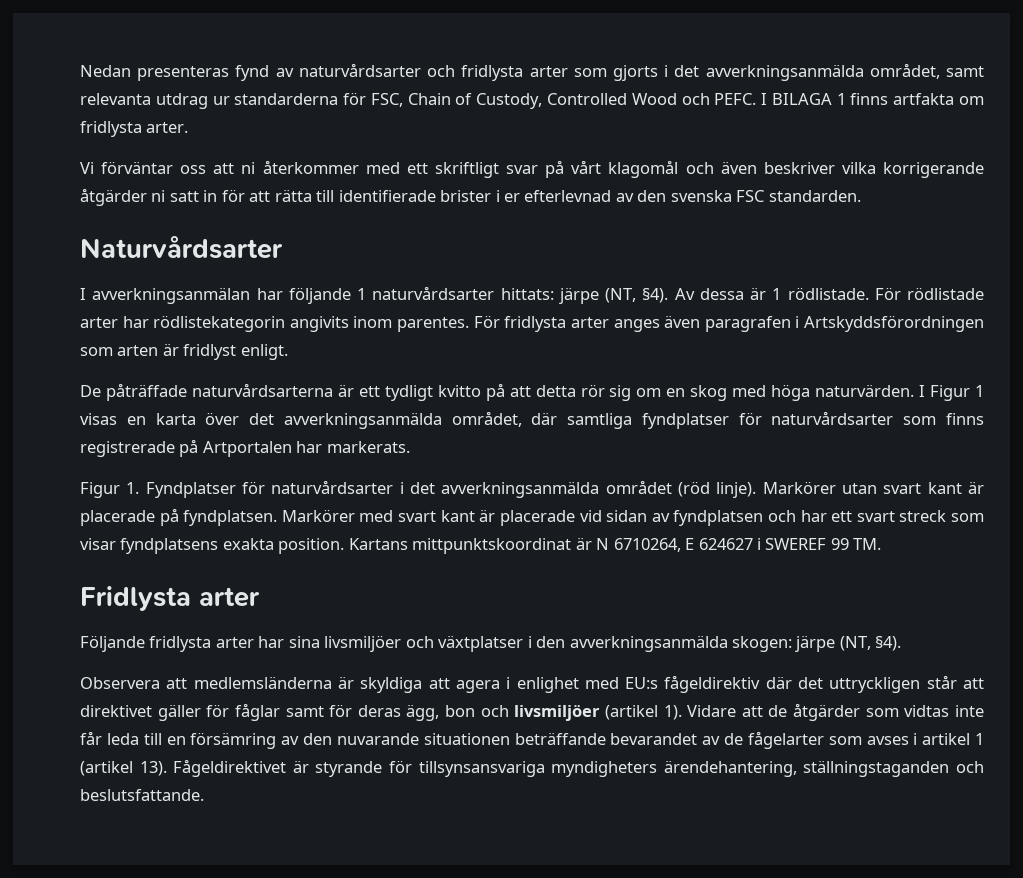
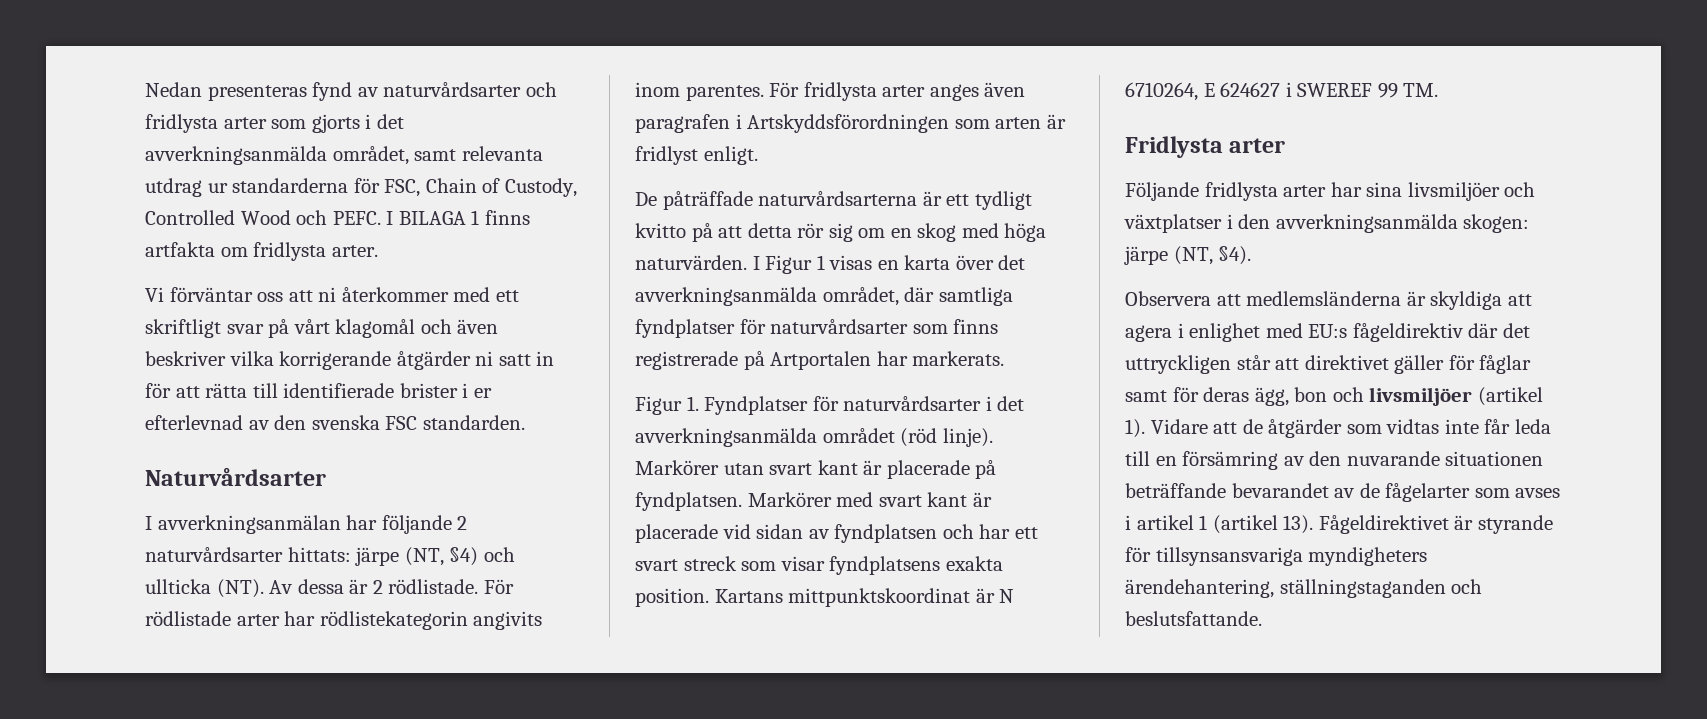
[357,288,366,300] 1 -> [457,516,468,530] 2
[642,288,669,303] §4). -> [449,547,515,566] [145,579,264,598] §4) och ullticka (NT).
[772,288,782,300] 1 -> [372,580,383,594] 2

